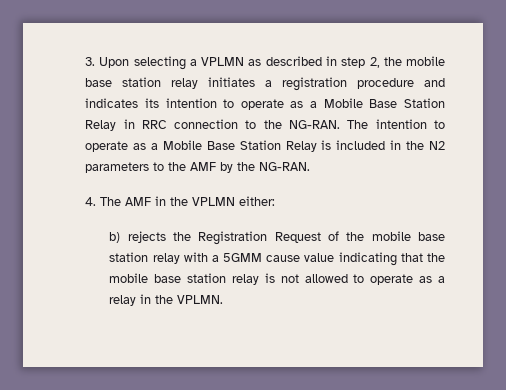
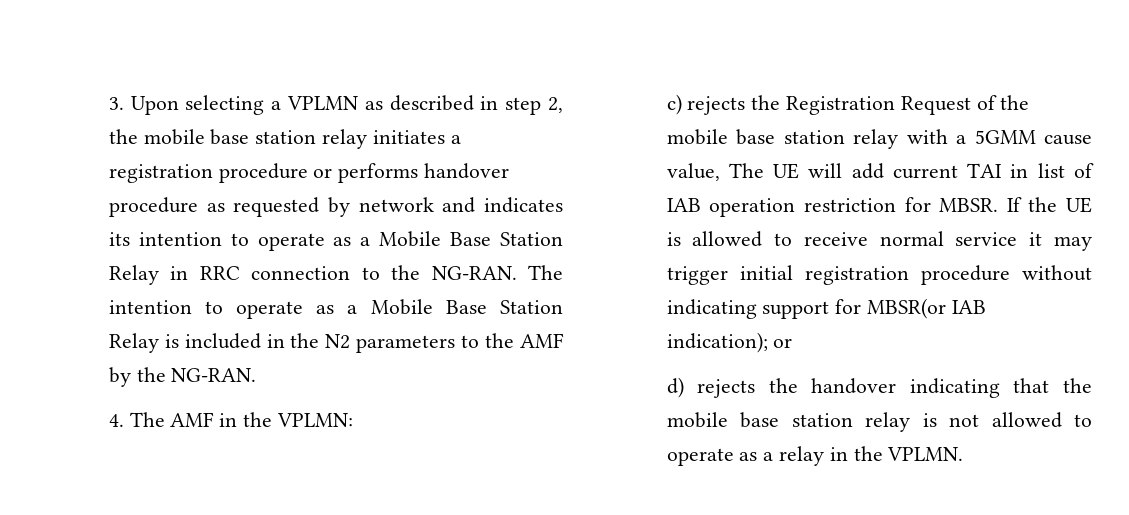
(415, 83) none -> [313,163,510,183] [108,197,434,217] or performs handover procedure as requested by network
[192,196,276,206] [109,232,121,243] VPLMN either: // b) -> [276,413,353,427] [666,94,682,115] VPLMN: // c)
[304,253,335,262] value -> [666,163,1094,181] [666,197,1092,217] [666,231,1092,251] [666,265,1092,285] [666,298,986,319] [666,332,793,353] [666,377,897,398] value, The UE will add current TAI in list of IAB operation restriction for MBSR. If the UE is allowed to receive normal service it may trigger initial registration procedure without indicating support for MBSR(or IAB indication); or // d) rejects the handover

